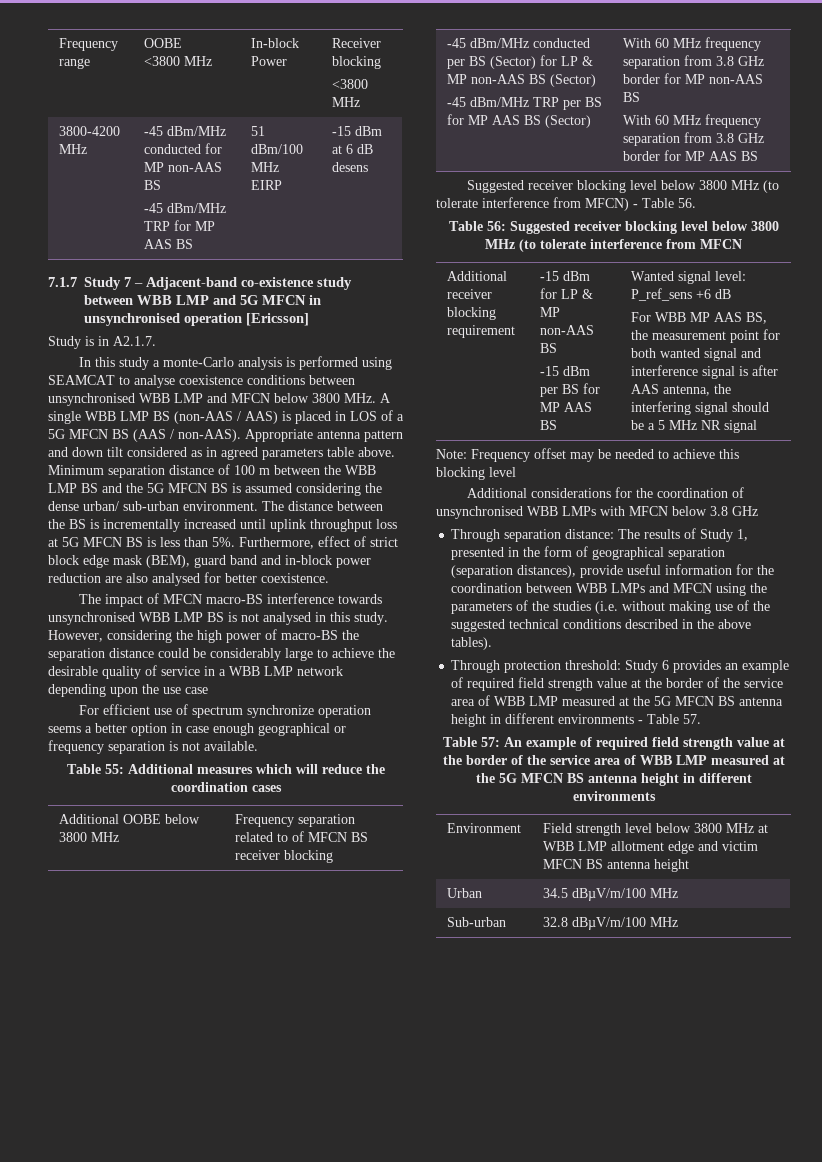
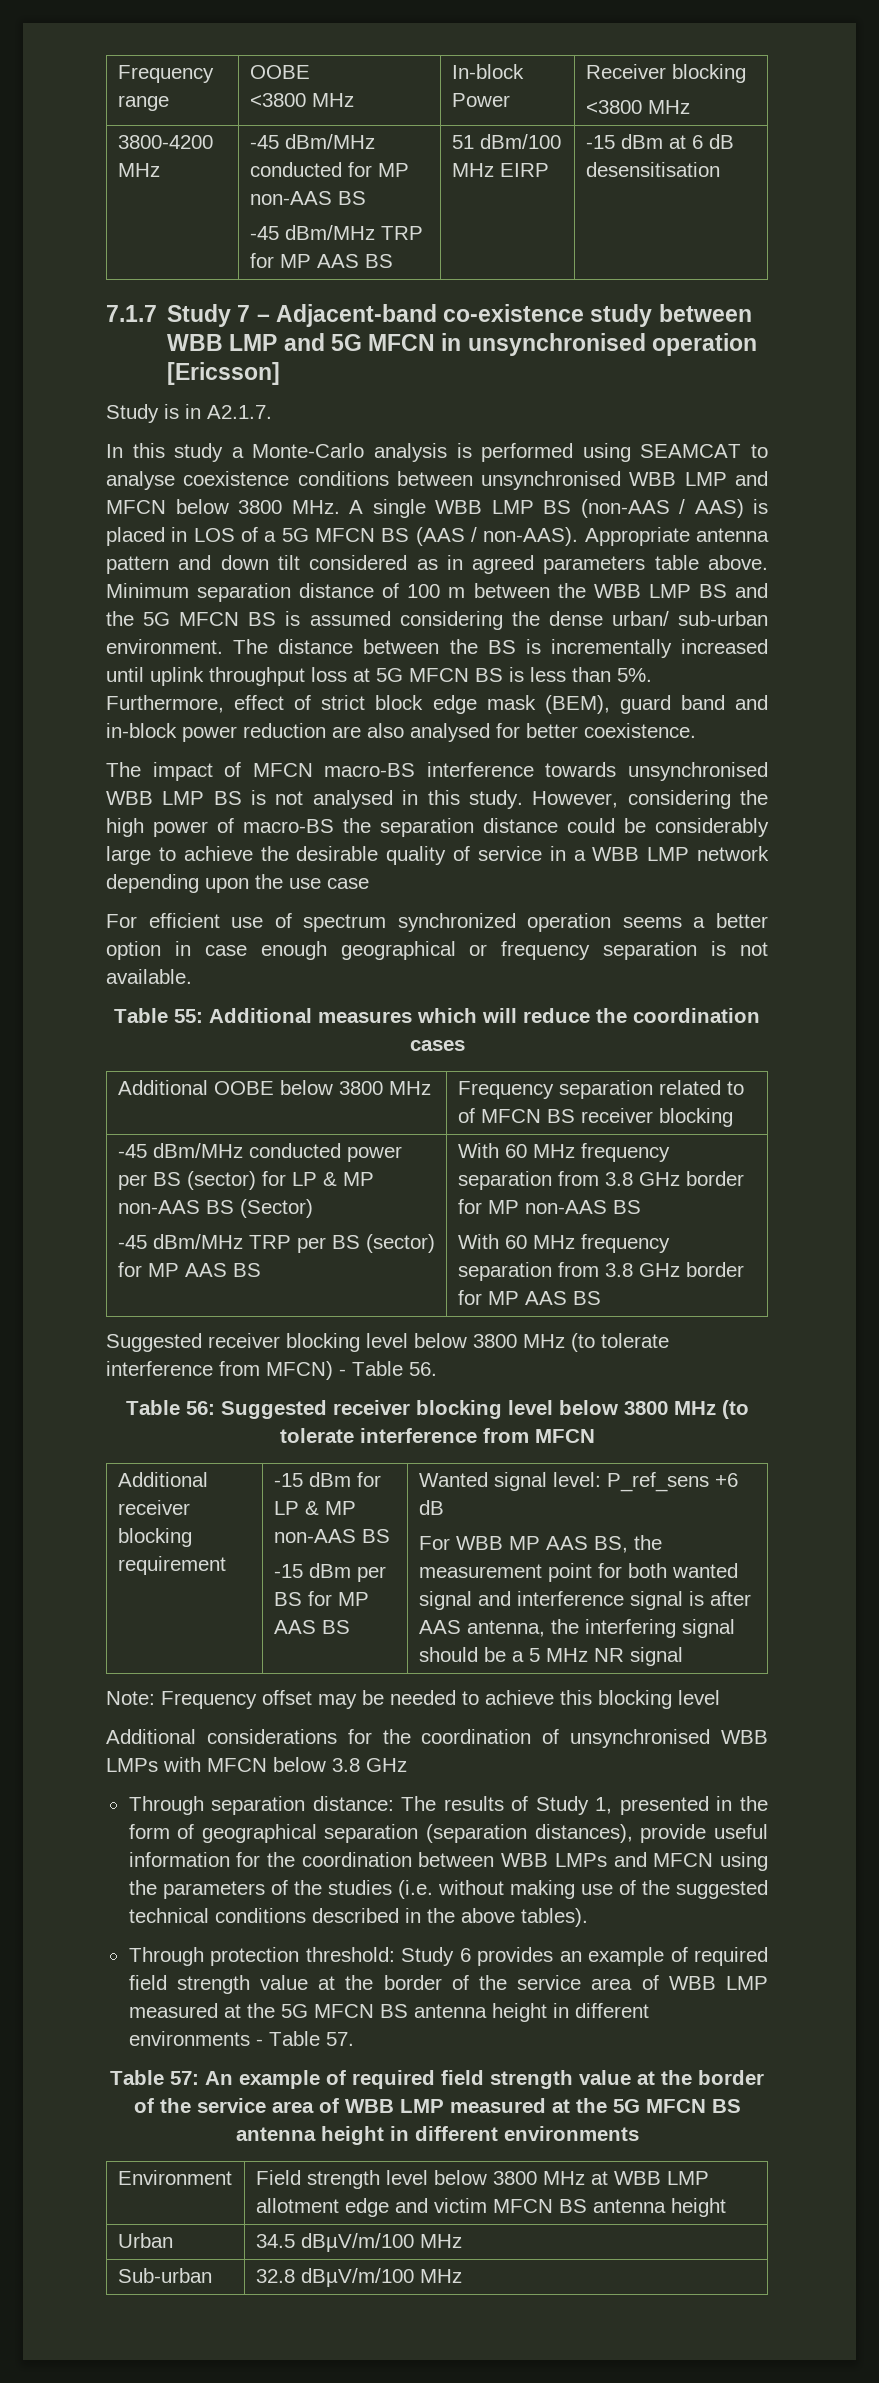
[331,162,368,172] desens -> [585,162,720,177] desensitisation
[163,357,235,367] monte-Carlo -> [252,443,365,458] Monte-Carlo
[247,705,315,718] synchronize -> [397,913,516,932] synchronized
[446,56,536,69] per BS (Sector) -> [346,1146,402,1162] [117,1171,256,1190] power per BS (sector)
[446,114,591,128] for MP AAS BS (Sector) -> [365,1234,435,1253] [117,1262,261,1277] (sector) for MP AAS BS

